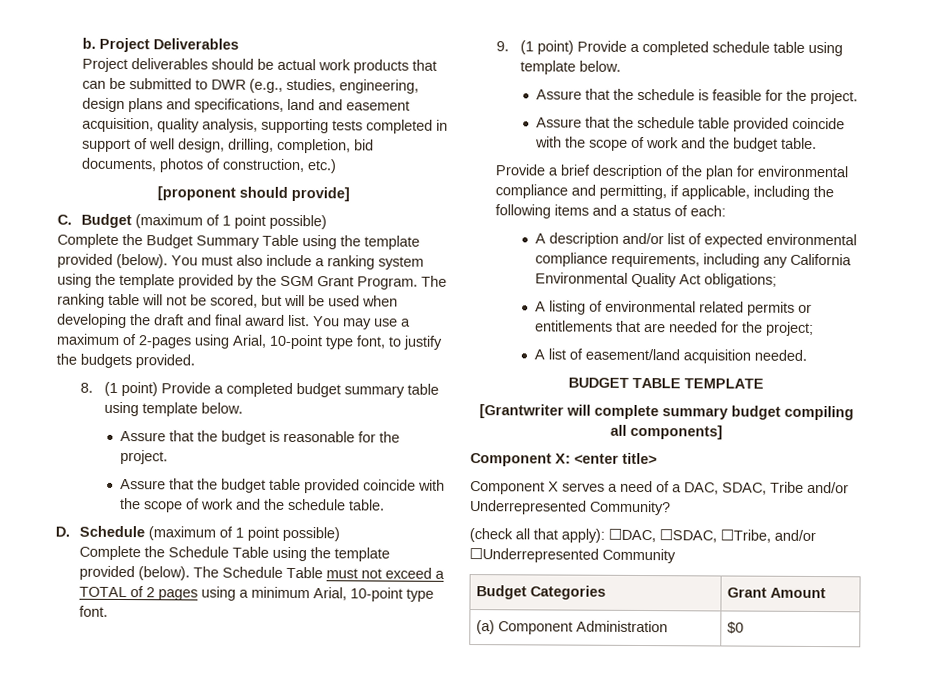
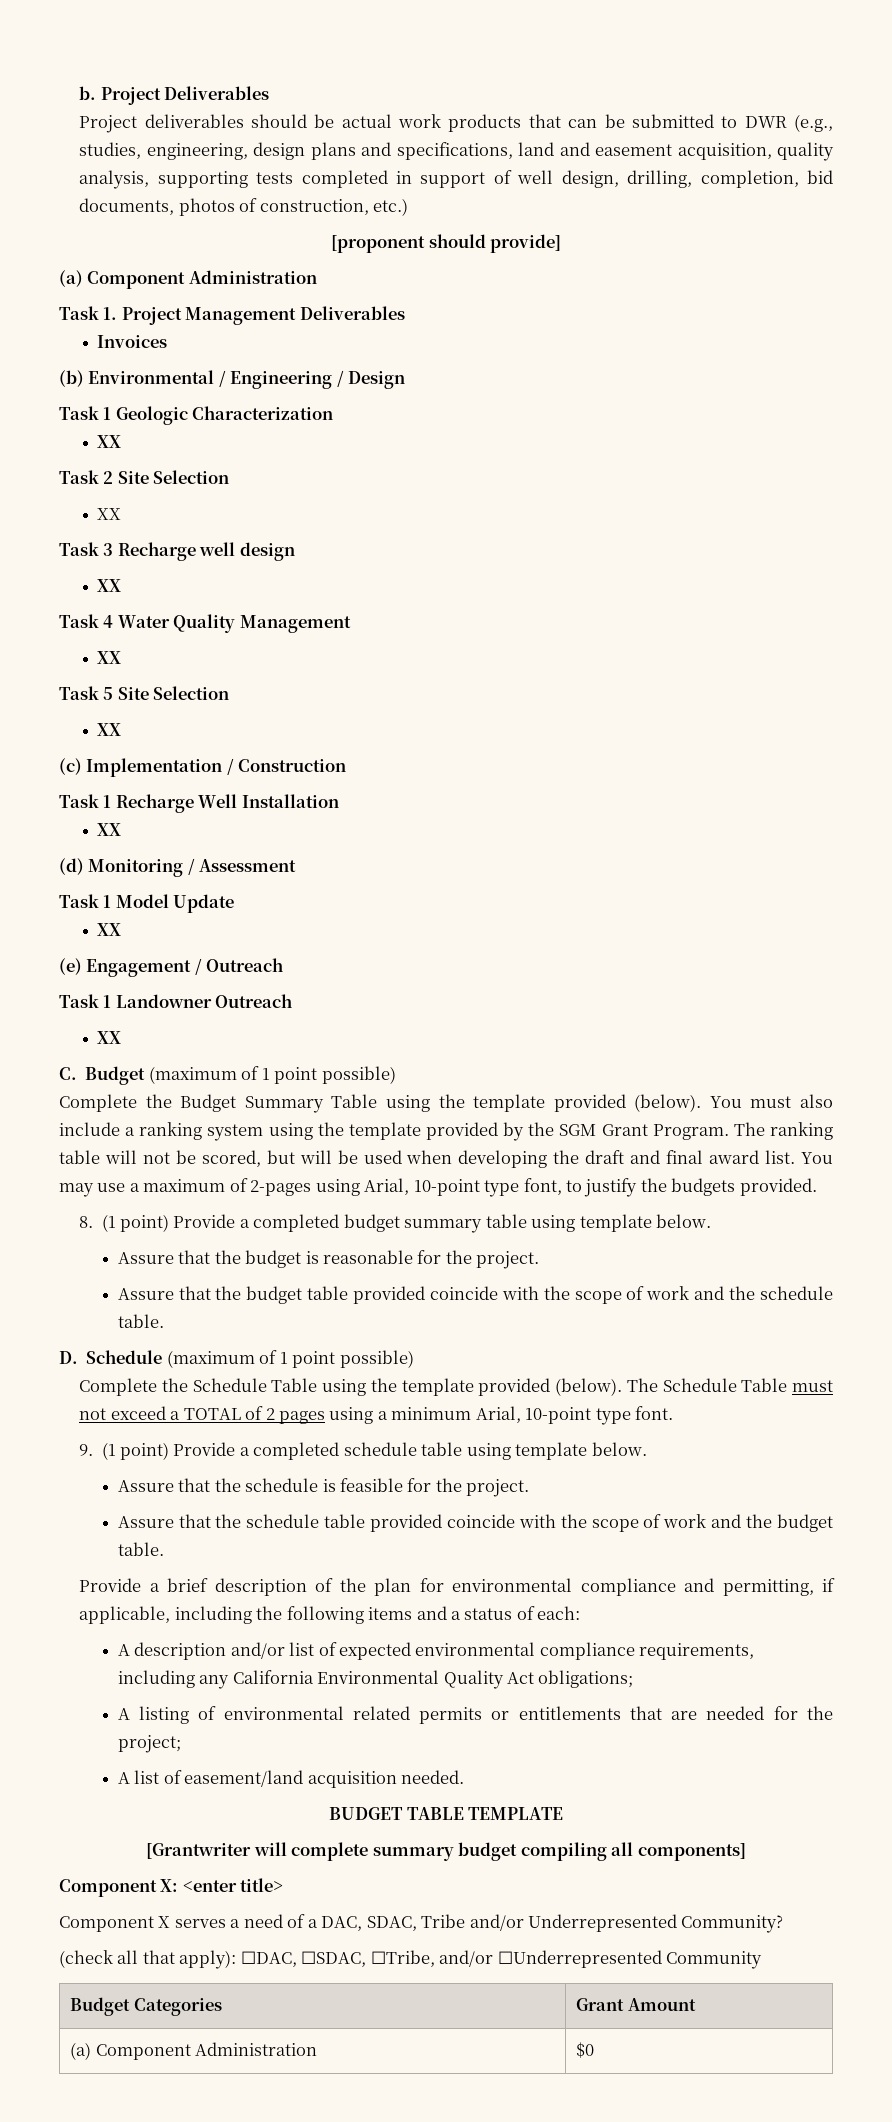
(350, 194) none -> [59,270,317,289] [59,306,405,325] [97,335,168,348] [59,370,406,389] [59,406,334,425] [97,435,122,448] [59,470,230,484] [97,508,122,520] [59,542,295,561] [97,579,122,592] [59,614,351,633] [97,651,122,664] [59,686,230,700] [97,723,122,736] [59,758,347,777] [59,794,339,813] [97,823,122,836] [59,858,297,877] [59,894,235,913] [97,923,122,936] [59,958,284,977] [59,994,293,1008] [97,1031,122,1044] // (a) Component Administration // Task 1. Project Management Deliverables // Invoices // (b) Environmental / Engineering / Design // Task 1 Geologic Characterization // XX // Task 2 Site Selection // XX // Task 3 Recharge well design // XX // Task 4 Water Quality Management // XX // Task 5 Site Selection // XX // (c) Implementation / Construction // Task 1 Recharge Well Installation // XX // (d) Monitoring / Assessment // Task 1 Model Update // XX // (e) Engagement / Outreach // Task 1 Landowner Outreach // XX

